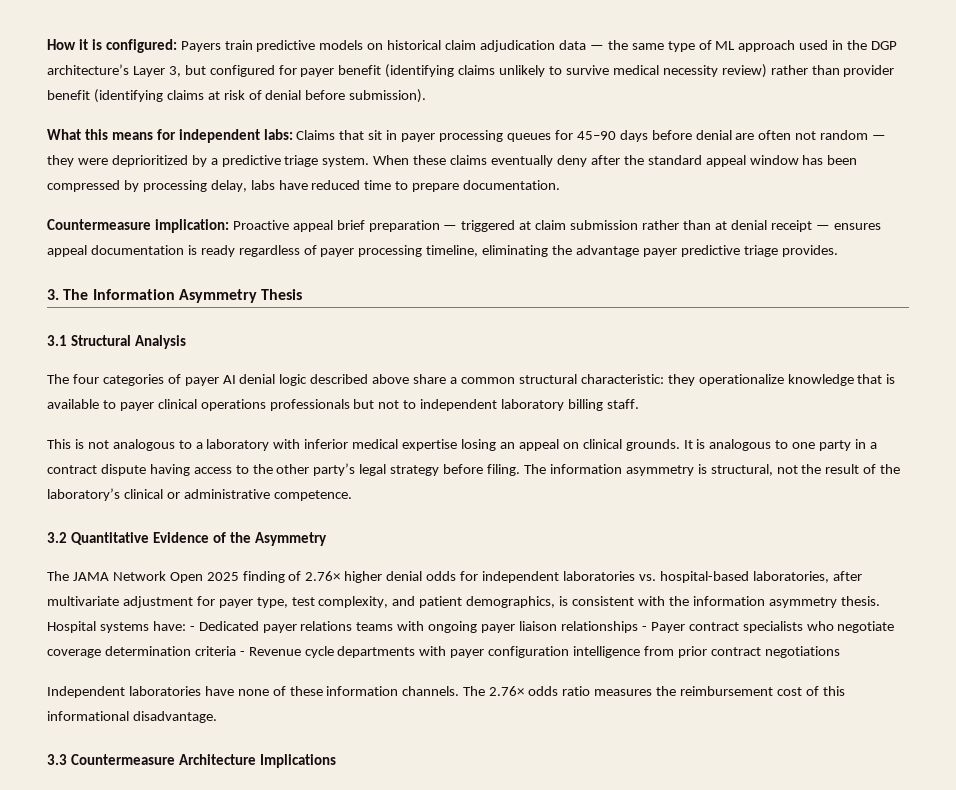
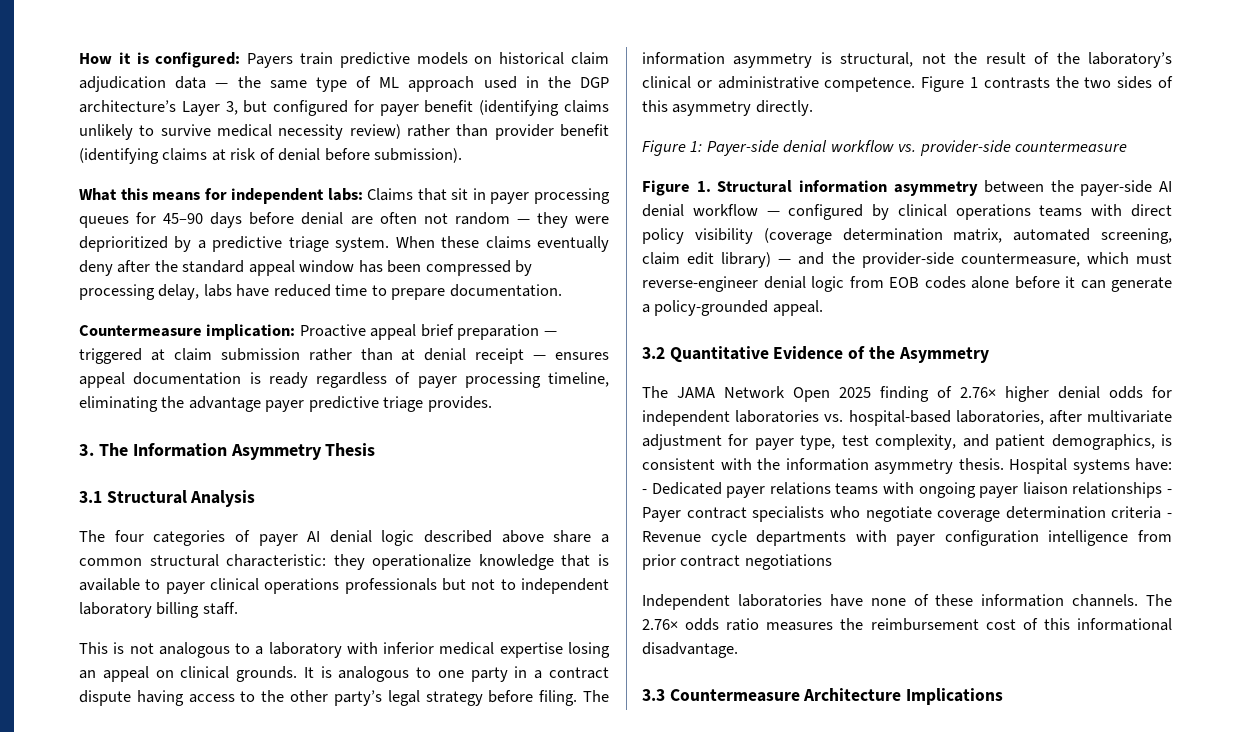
(352, 495) none -> [921,76,1173,92] [642,100,813,116] [642,140,1128,156] [642,180,1172,196] [642,204,1172,220] [642,228,1172,244] [642,252,1172,268] [642,276,1172,292] [642,300,823,316] Figure 1 contrasts the two sides of this asymmetry directly. // Figure 1: Payer-side denial workflow vs. provider-side countermeasure // Figure 1. Structural information asymmetry between the payer-side AI denial workflow — configured by clinical operations teams with direct policy visibility (coverage determination matrix, automated screening, claim edit library) — and the provider-side countermeasure, which must reverse-engineer denial logic from EOB codes alone before it can generate a policy-grounded appeal.

